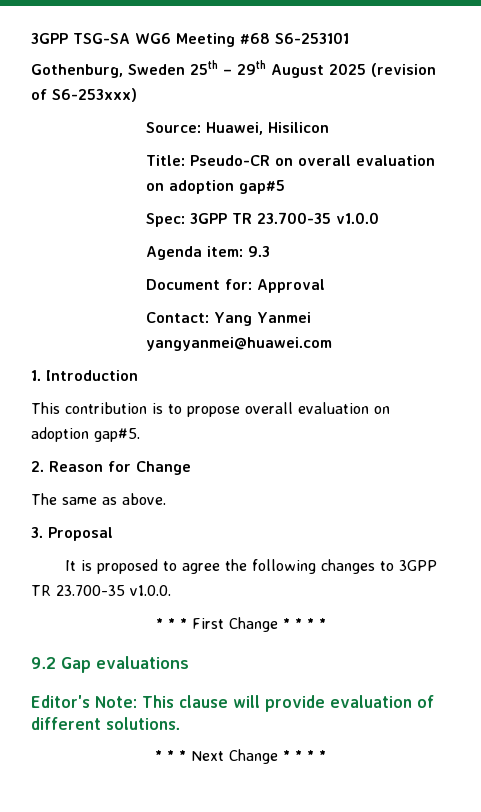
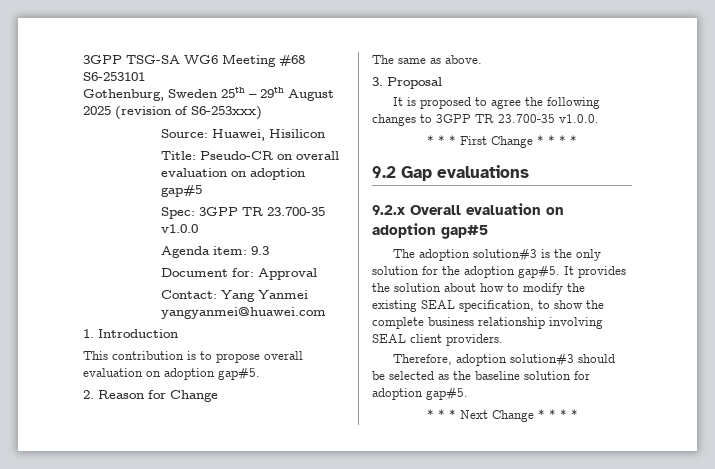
[31,695,434,712] [31,717,181,730] Editor's Note: This clause will provide evaluation of different solutions. -> [372,203,564,215] [372,223,488,239] [393,248,602,262] [372,265,626,279] [372,283,585,295] [372,300,604,312] [372,317,603,329] [372,334,503,346] [393,353,616,367] [372,371,590,380] [372,387,468,401] 9.2.x Overall evaluation on adoption gap#5 // The adoption solution#3 is the only solution for the adoption gap#5. It provides the solution about how to modify the existing SEAL specification, to show the complete business relationship involving SEAL client providers. // Therefore, adoption solution#3 should be selected as the baseline solution for adoption gap#5.

